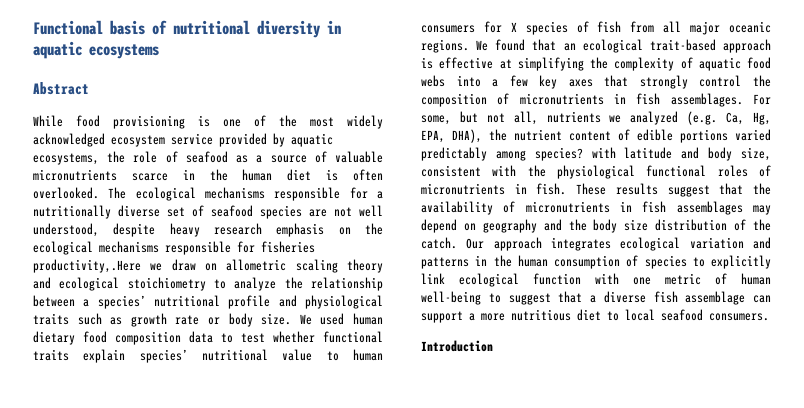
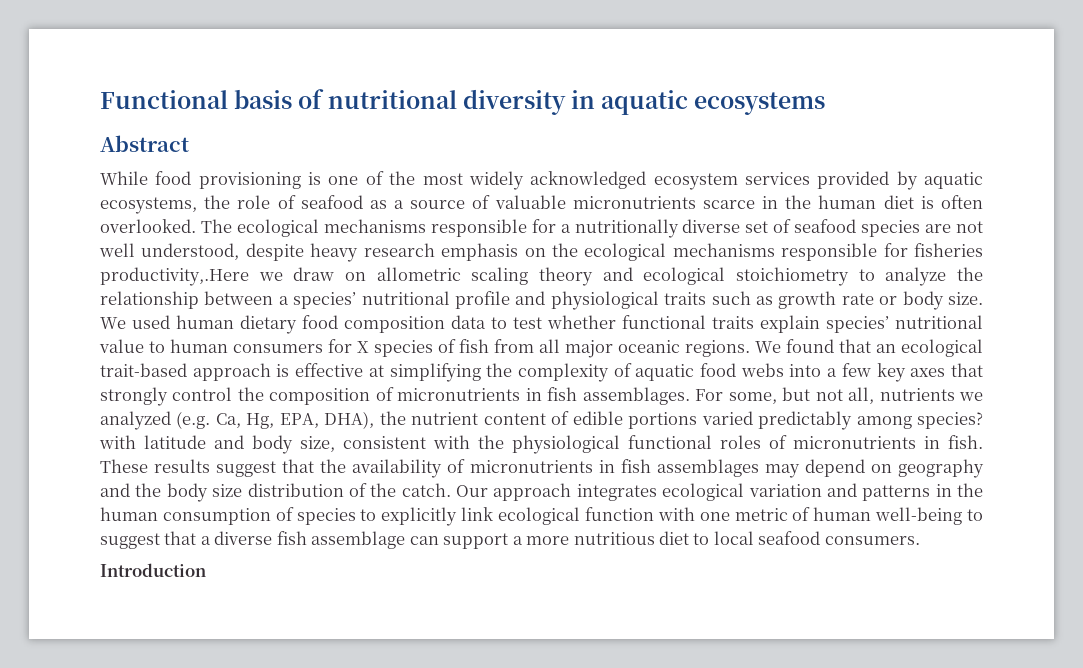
[171,133,213,145] service -> [744,172,810,185] services

